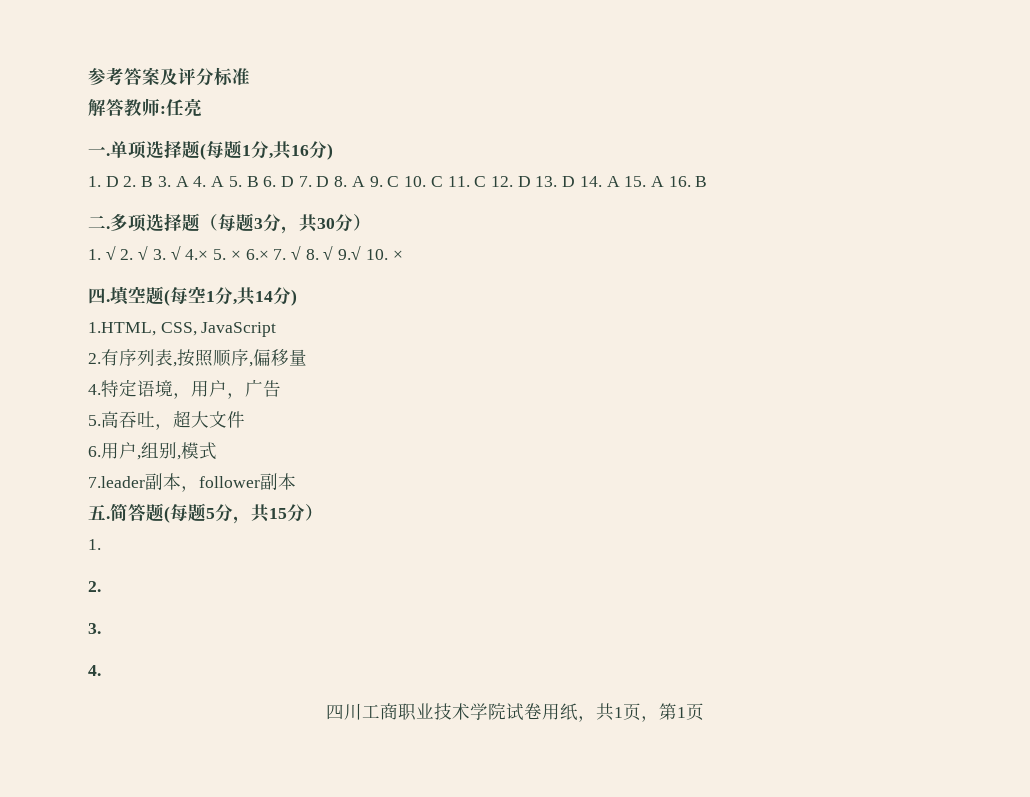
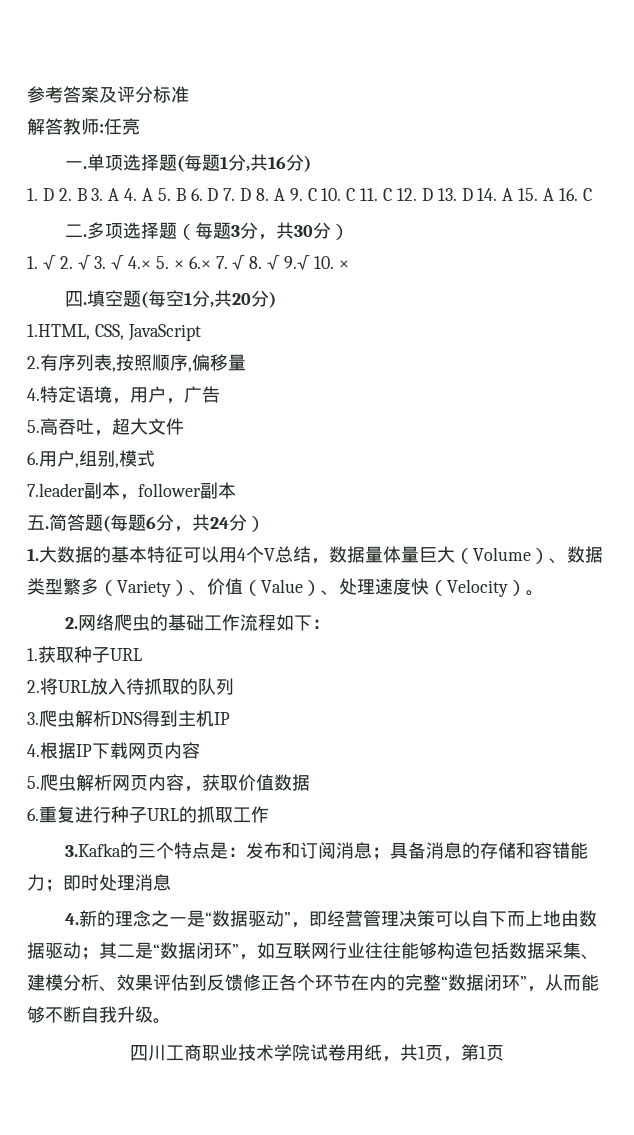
[695,176,708,187] B -> [582,188,592,201] C
[255,291,273,302] 14 -> [232,293,252,305] 20
[206,504,323,524] [88,539,101,550] [88,581,101,592] [88,623,101,634] [88,665,101,676] 5分，共15分） // 1. // 2. // 3. // 4. -> [146,514,265,532] [27,546,603,564] [27,578,544,597] [65,614,331,631] [27,646,142,663] [27,678,234,695] [27,710,230,727] [27,742,200,759] [27,774,310,792] [27,806,269,823] [65,842,589,860] [27,874,171,892] [65,910,598,928] [27,942,599,960] [27,974,599,992] [27,1006,171,1024] 6分，共24分） // 1.大数据的基本特征可以用4个V总结，数据量体量巨大（Volume）、数据类型繁多（Variety）、价值（Value）、处理速度快（Velocity）。 // 2.网络爬虫的基础工作流程如下： // 1.获取种子URL // 2.将URL放入待抓取的队列 // 3.爬虫解析DNS得到主机IP // 4.根据IP下载网页内容 // 5.爬虫解析网页内容，获取价值数据 // 6.重复进行种子URL的抓取工作 // 3.Kafka的三个特点是：发布和订阅消息；具备消息的存储和容错能力；即时处理消息 // 4.新的理念之一是“数据驱动”，即经营管理决策可以自下而上地由数据驱动；其二是“数据闭环”，如互联网行业往往能够构造包括数据采集、建模分析、效果评估到反馈修正各个环节在内的完整“数据闭环”，从而能够不断自我升级。

